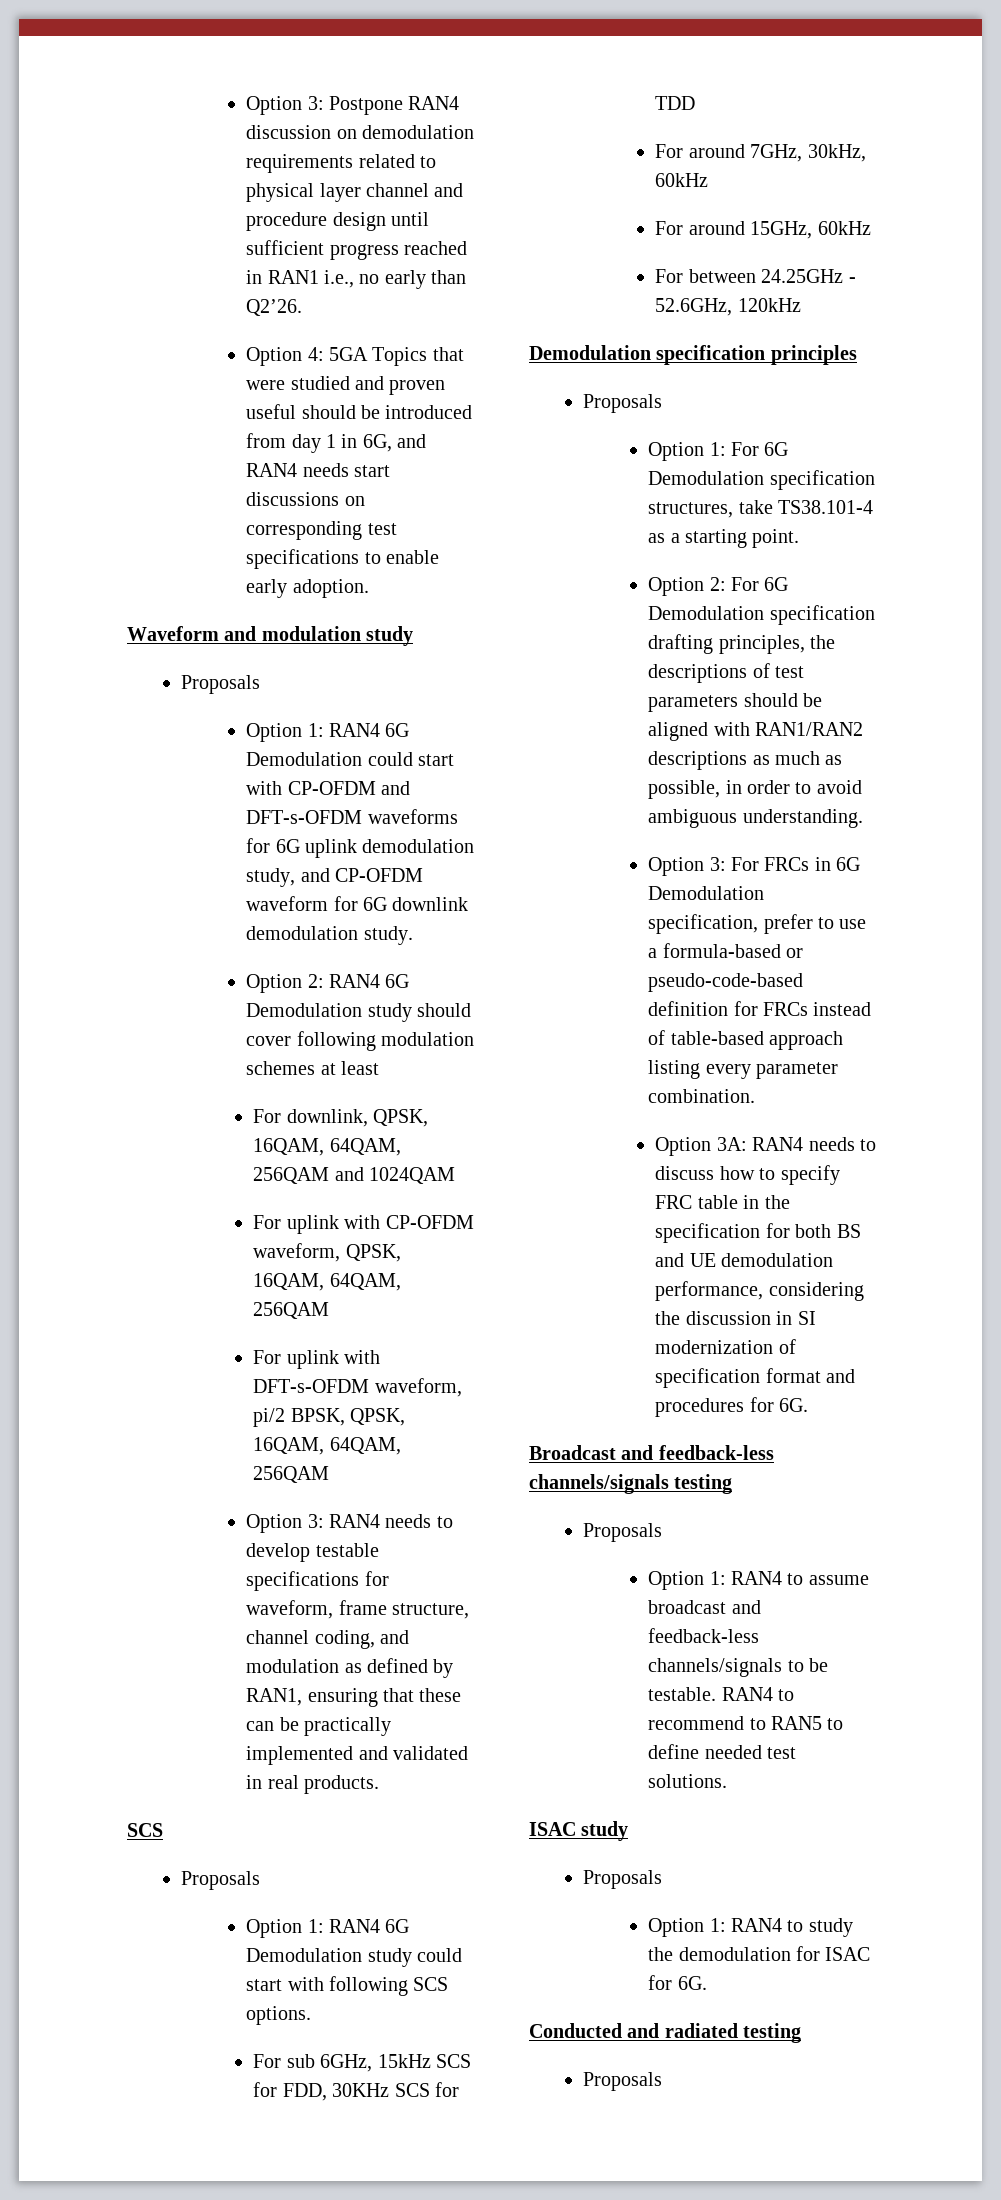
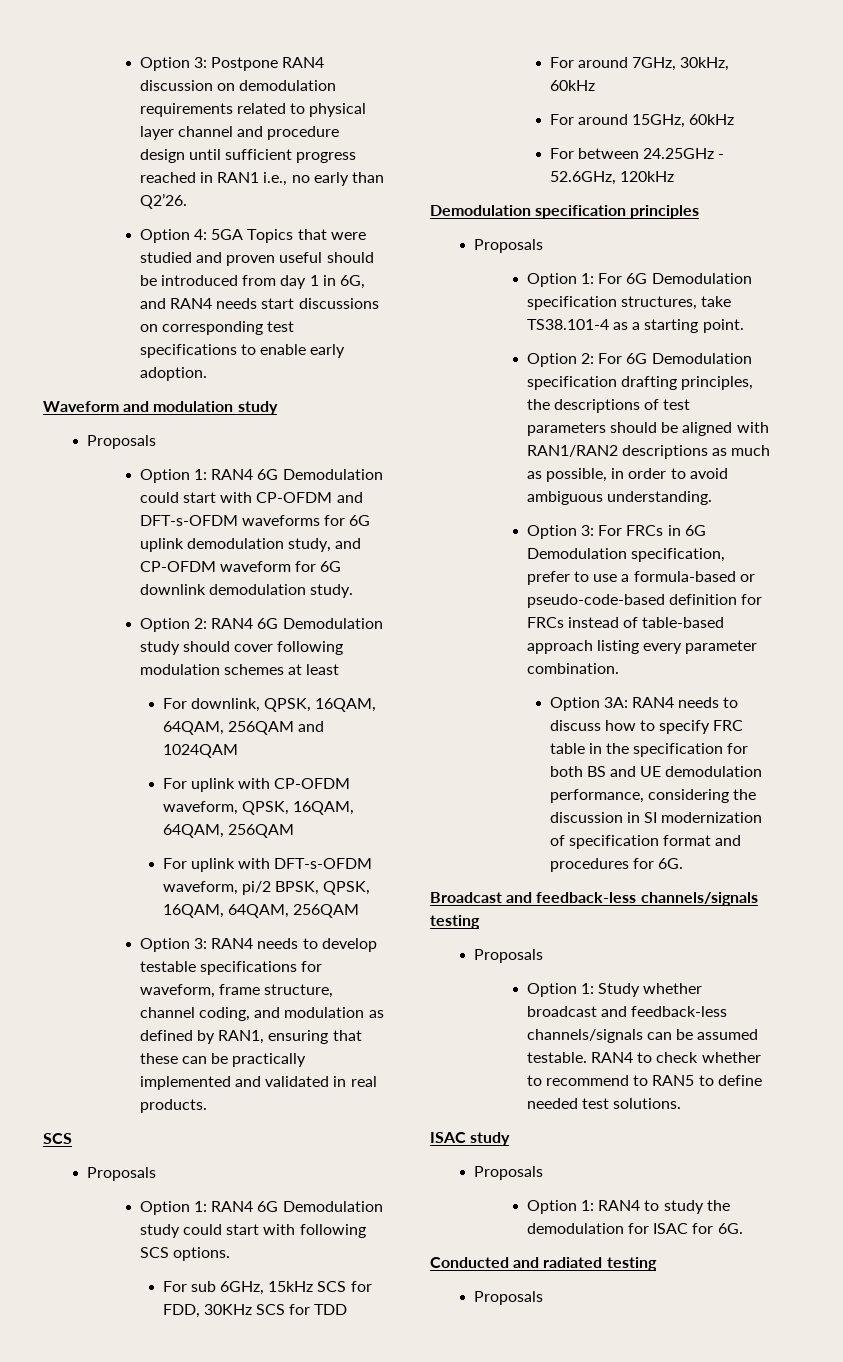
[731,1571,869,1585] RAN4 to assume -> [598,983,703,997] Study whether
[787,1658,829,1672] [648,1687,773,1701] to be testable. RAN4 -> [647,1029,759,1040] [526,1052,761,1063] can be assumed testable. RAN4 to check whether

